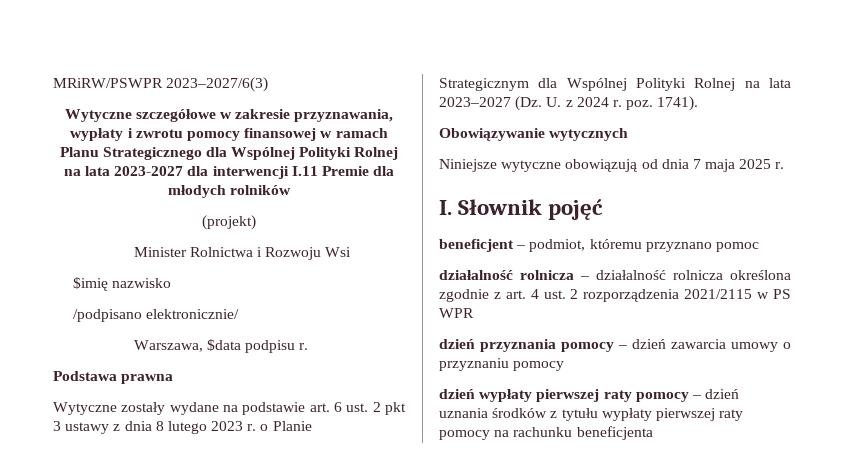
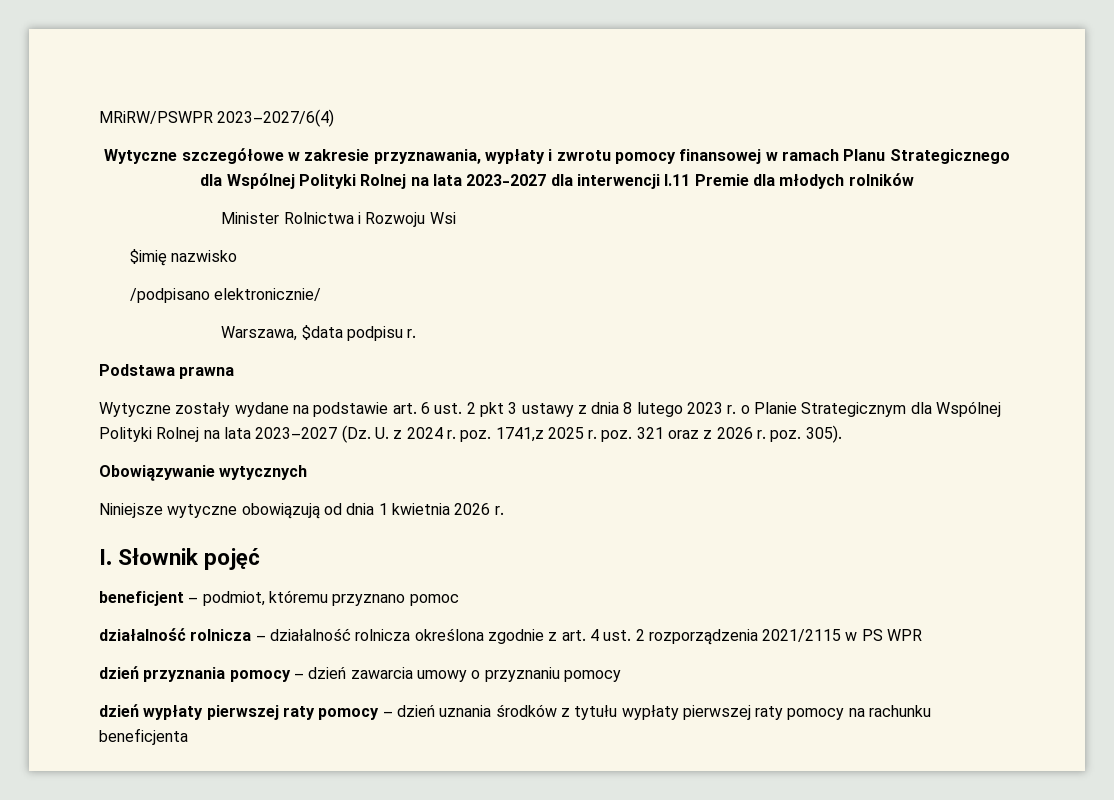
[166,77,269,92] 2023–2027/6(3) -> [217,109,335,127] 2023–2027/6(4)
[202,215,256,230] // (projekt) -> (914, 179) none
[657,96,699,111] 1741). -> [495,425,842,443] 1741,z 2025 r. poz. 321 oraz z 2026 r. poz. 305).
[692,159,772,172] 7 maja 2025 -> [378,503,491,515] 1 kwietnia 2026

